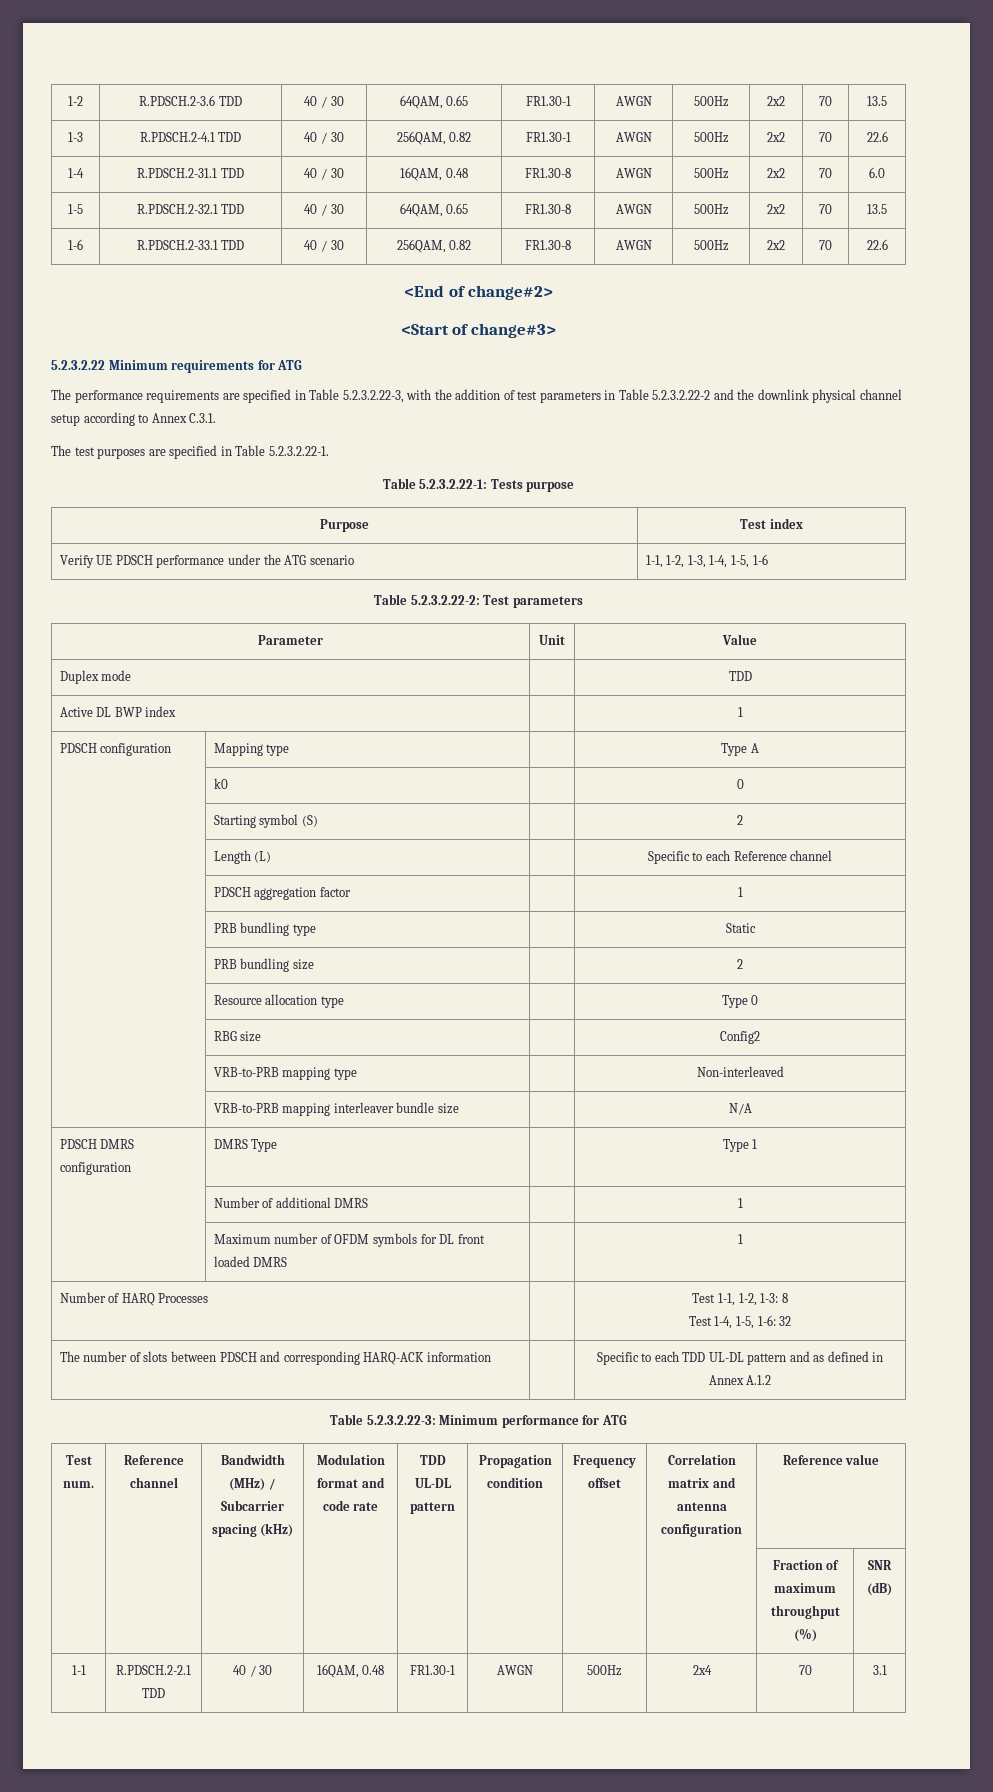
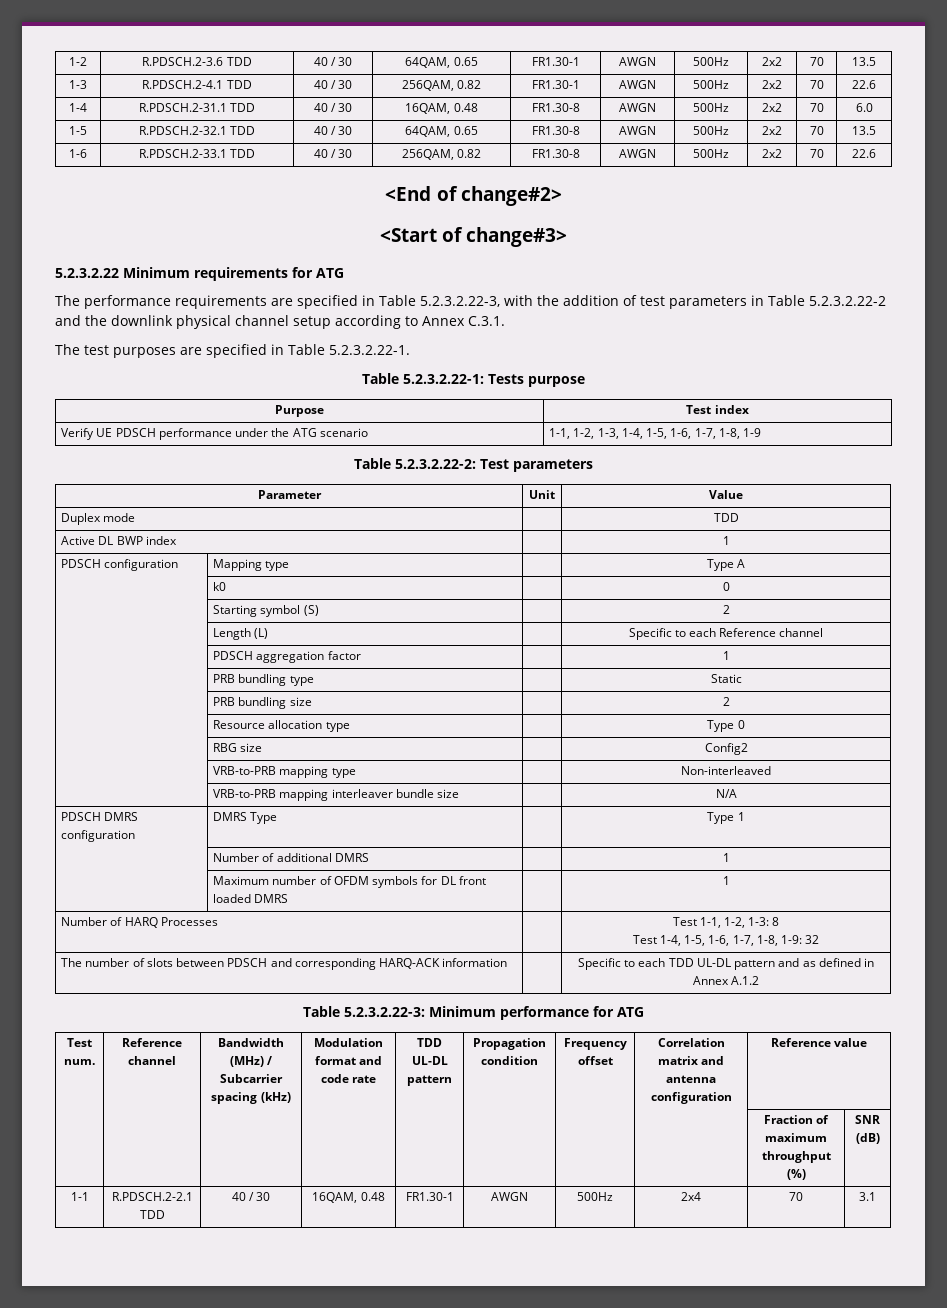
[752,554,768,565] 1-6 -> [670,428,761,439] 1-6, 1-7, 1-8, 1-9
[757,1315,776,1326] 1-6: -> [708,935,803,946] 1-6, 1-7, 1-8, 1-9:

